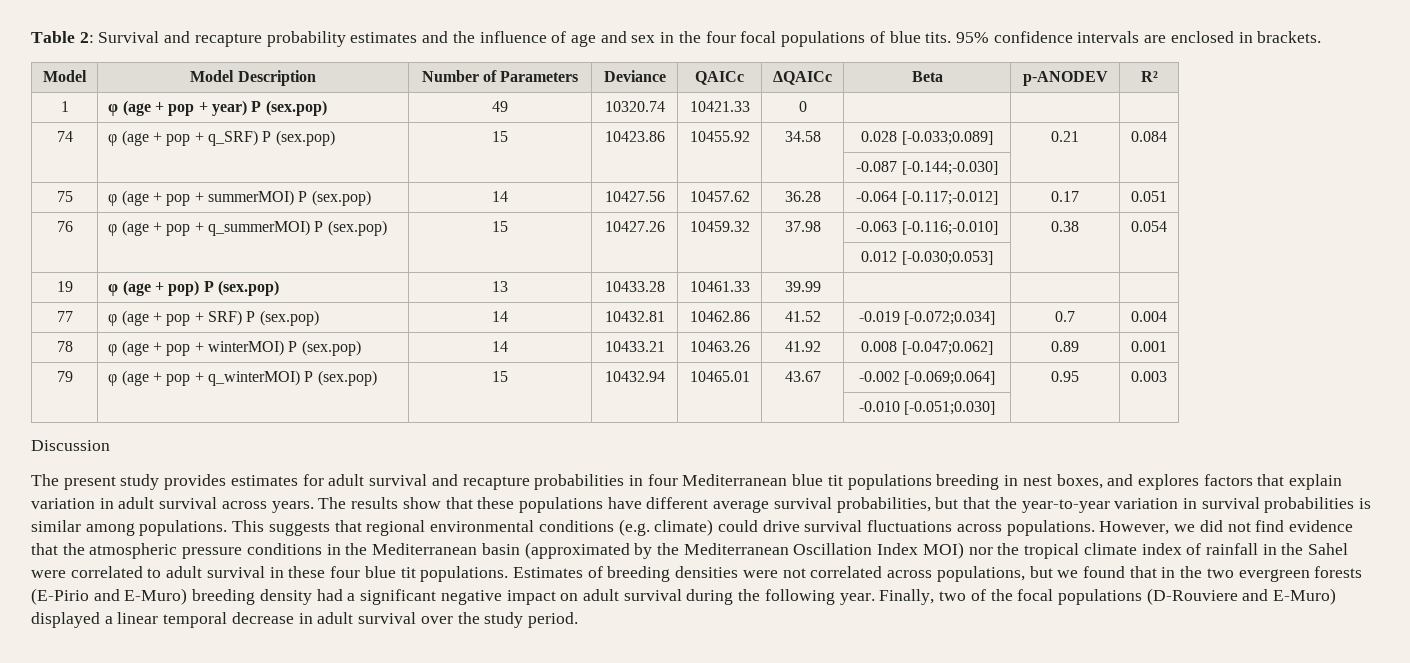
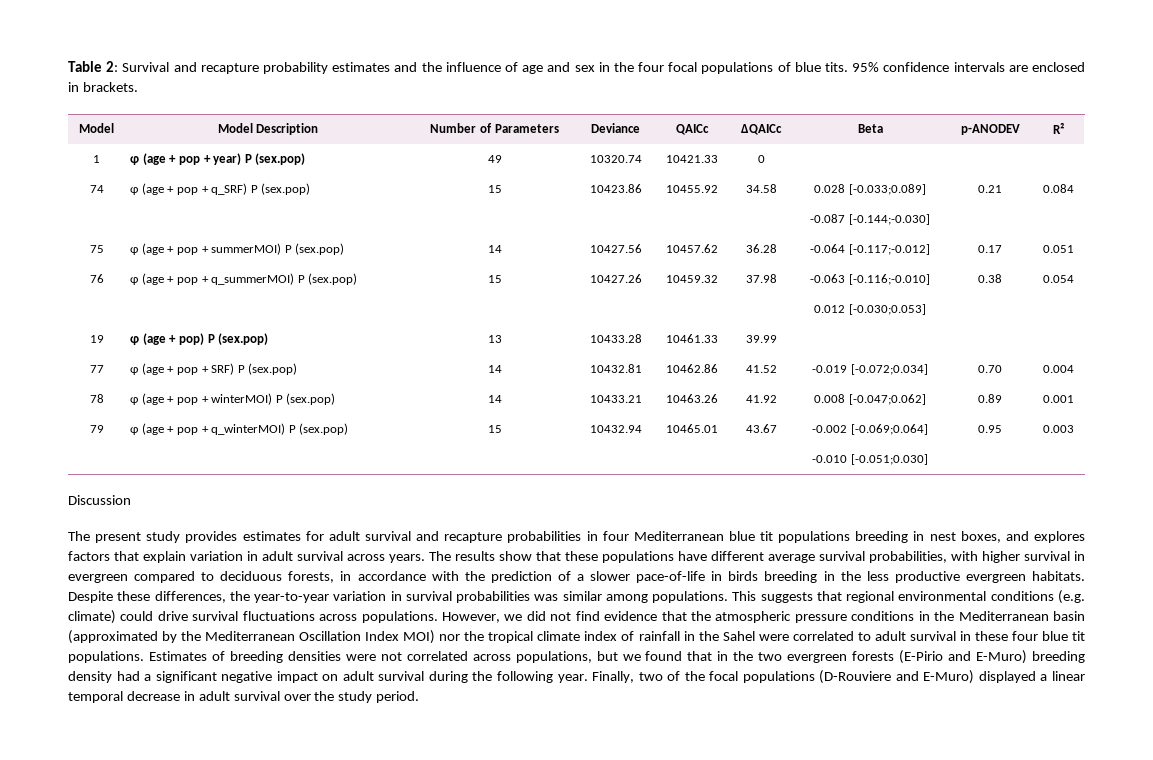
[1055,311,1075,322] 0.7 -> [978,365,1002,373] 0.70
[935,497,991,509] but that -> [951,551,1085,563] [68,571,1085,583] [68,591,226,603] with higher survival in evergreen compared to deciduous forests, in accordance with the prediction of a slower pace-of-life in birds breeding in the less productive evergreen habitats. Despite these differences,
[1359,498,1372,509] is -> [534,594,559,601] was

